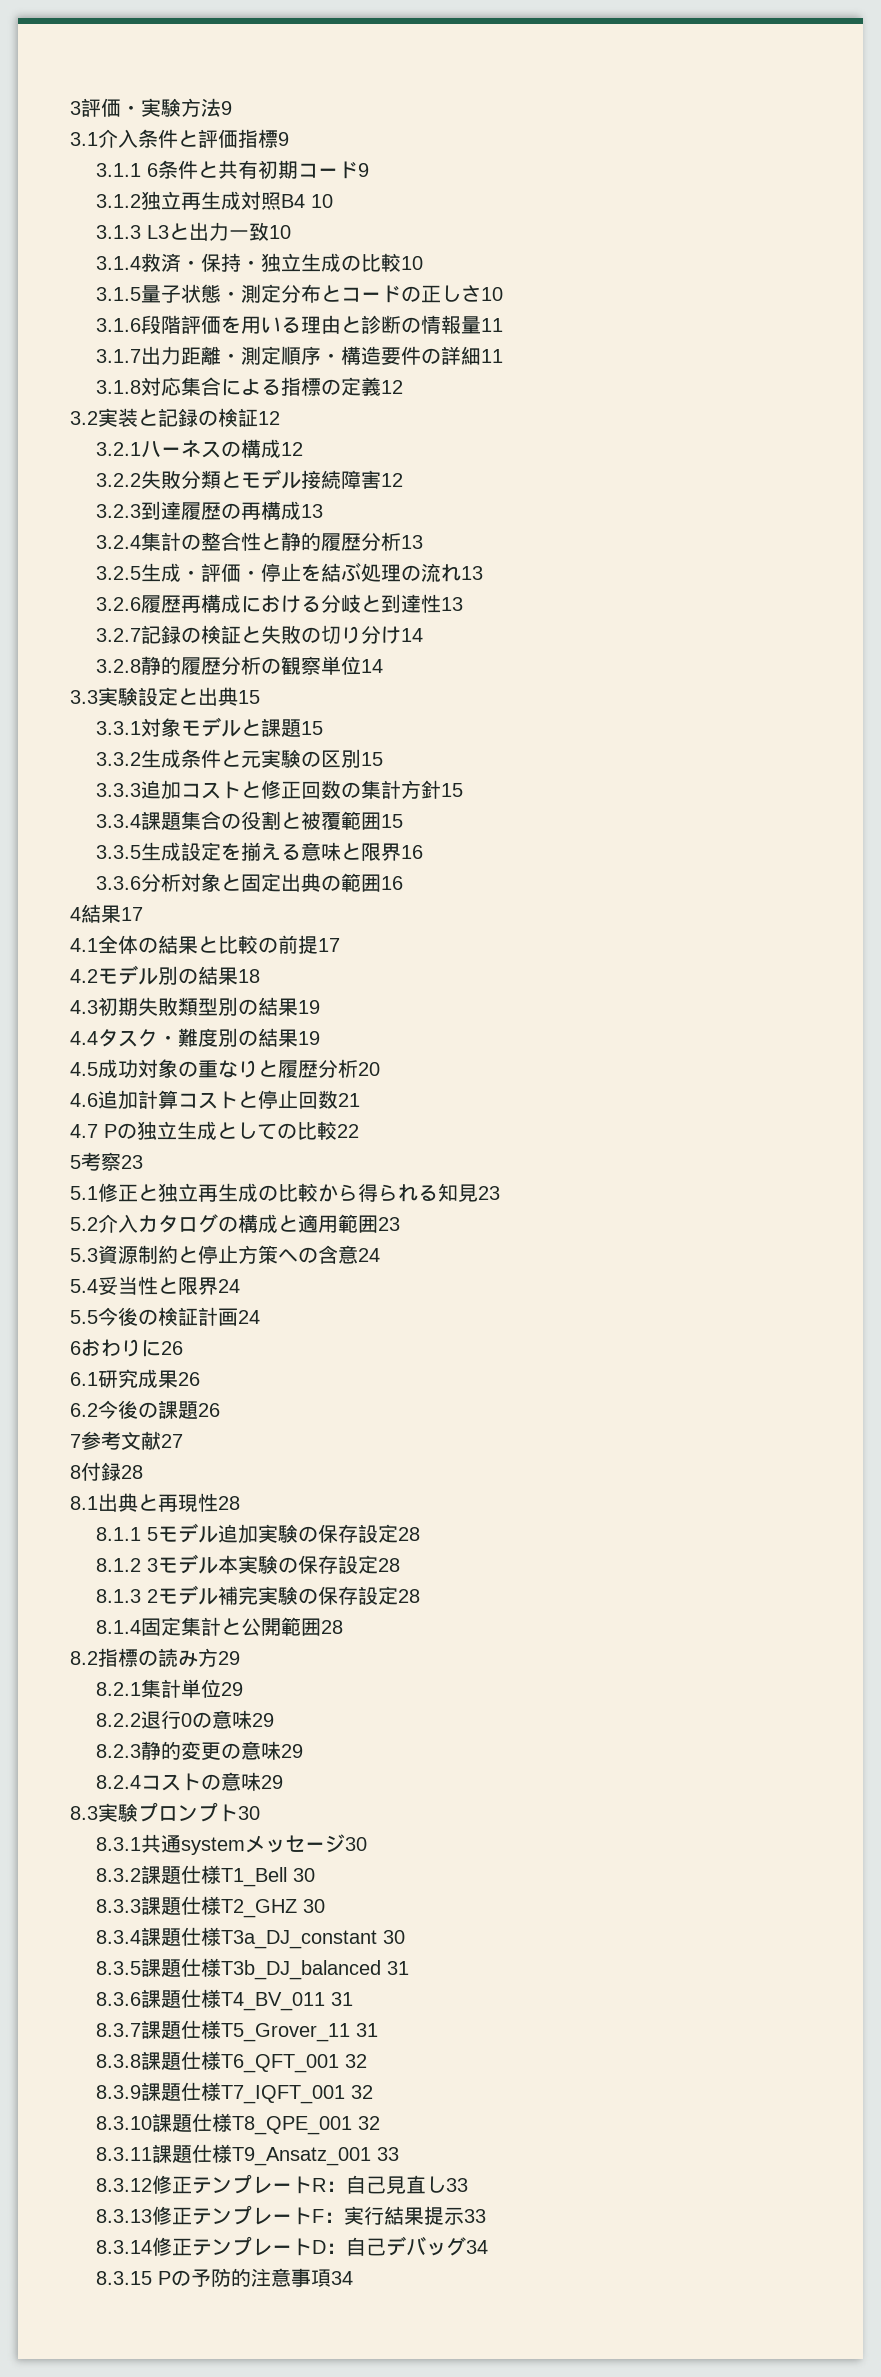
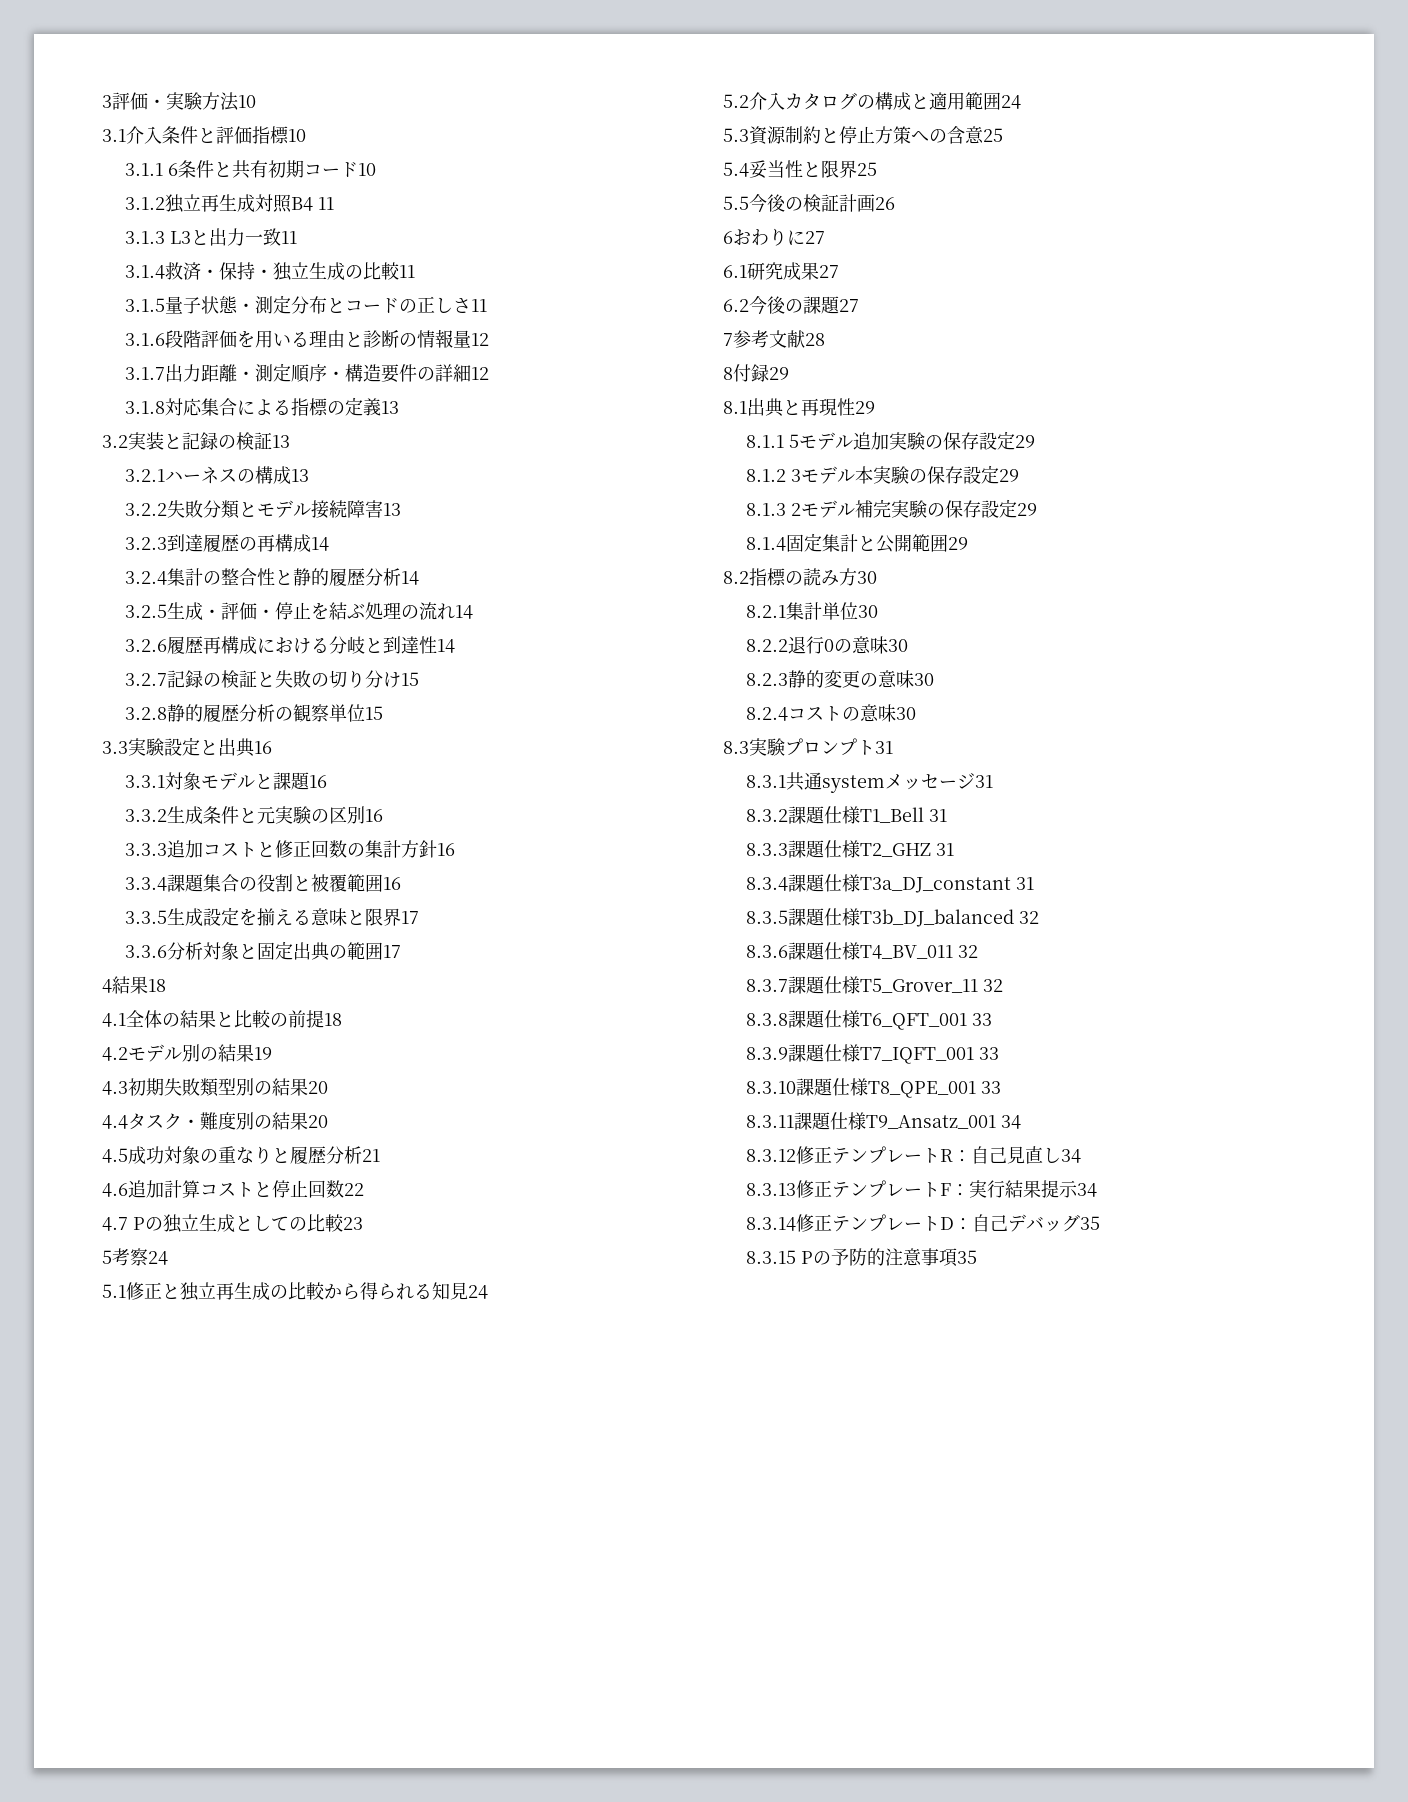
[221,101,232,115] 9 -> [238,95,256,108] 10
[278,132,289,146] 9 -> [288,129,306,142] 10
[357,163,369,177] 9 -> [358,163,377,176] 10
[310,194,333,208] 10 -> [318,197,335,210] 11
[268,225,291,239] 10 -> [281,231,298,244] 11
[400,256,423,270] 10 -> [399,265,416,278] 11
[480,287,503,301] 10 -> [471,299,488,312] 11
[480,318,503,332] 11 -> [471,333,490,346] 12
[480,349,503,363] 11 -> [471,367,490,380] 12
[380,380,403,394] 12 -> [381,401,400,414] 13
[258,411,280,425] 12 -> [272,435,290,448] 13
[280,442,303,456] 12 -> [291,469,310,482] 13
[380,473,403,487] 12 -> [383,503,402,516] 13
[300,504,323,518] 13 -> [311,537,330,551] 14
[400,535,423,549] 13 -> [401,571,420,585] 14
[460,566,483,580] 13 -> [455,605,474,619] 14
[440,597,463,611] 13 -> [437,639,456,653] 14
[400,628,423,642] 14 -> [401,672,420,686] 15
[360,659,383,673] 14 -> [365,706,384,720] 15
[238,690,260,704] 15 -> [254,741,272,754] 16
[300,721,323,735] 15 -> [309,775,328,788] 16
[360,752,383,766] 15 -> [365,809,384,822] 16
[440,783,463,797] 15 -> [437,843,456,856] 16
[380,814,403,828] 15 -> [383,877,402,890] 16
[400,845,423,859] 16 -> [401,911,420,924] 17
[380,876,403,890] 16 -> [383,945,402,958] 17
[121,907,143,921] 17 -> [148,979,166,992] 18
[318,938,340,952] 17 -> [324,1013,342,1026] 18
[238,969,260,983] 18 -> [254,1047,272,1060] 19
[298,1000,320,1014] 19 -> [308,1081,328,1094] 20
[298,1031,320,1045] 19 -> [308,1115,328,1128] 20
[358,1062,380,1076] 20 -> [362,1149,380,1162] 21
[338,1093,360,1107] 21 -> [344,1183,364,1196] 22
[337,1124,359,1138] 22 -> [343,1217,363,1230] 23
[121,1155,143,1169] 23 -> [148,1251,168,1265] 24
[478,1186,500,1200] 23 -> [468,1285,488,1299] 24
[378,1217,400,1231] 23 -> [1001,95,1021,109] 24
[358,1248,380,1262] 24 -> [983,128,1003,142] 25
[218,1279,240,1293] 24 -> [857,162,877,176] 25
[238,1310,260,1324] 24 -> [875,197,895,210] 26
[161,1341,183,1355] 26 -> [805,231,825,244] 27
[178,1372,200,1386] 26 -> [819,265,839,278] 27
[198,1403,220,1417] 26 -> [839,299,859,312] 27
[161,1434,183,1448] 27 -> [805,333,825,346] 28
[121,1465,143,1479] 28 -> [769,367,789,380] 29
[218,1496,240,1510] 28 -> [855,401,875,414] 29
[397,1527,420,1541] 28 -> [1015,435,1036,448] 29
[377,1558,400,1572] 28 -> [999,469,1020,482] 29
[397,1589,420,1603] 28 -> [1017,503,1038,516] 29
[320,1620,343,1634] 28 -> [948,537,969,550] 29
[218,1651,240,1665] 29 -> [857,571,877,584] 30
[220,1682,243,1696] 29 -> [858,605,879,618] 30
[251,1713,274,1727] 29 -> [888,639,909,652] 30
[280,1744,303,1758] 29 -> [914,673,935,686] 30
[260,1775,283,1789] 29 -> [896,707,917,720] 30
[238,1806,260,1820] 30 -> [875,741,893,754] 31
[344,1837,367,1851] 30 -> [975,775,994,788] 31
[292,1868,315,1882] 30 -> [929,809,948,822] 31
[302,1899,325,1913] 30 -> [936,843,955,856] 31
[382,1930,405,1944] 30 -> [1016,877,1035,890] 31
[386,1961,409,1975] 31 -> [1019,911,1040,924] 32
[330,1992,353,2006] 31 -> [958,945,979,958] 32
[355,2023,378,2037] 31 -> [983,979,1004,992] 32
[344,2054,367,2068] 32 -> [972,1013,993,1026] 33
[350,2085,373,2099] 32 -> [979,1047,1000,1060] 33
[357,2116,380,2130] 32 -> [981,1081,1002,1094] 33
[376,2147,399,2161] 33 -> [1001,1115,1022,1129] 34
[445,2178,468,2192] 33 -> [1061,1149,1082,1163] 34
[463,2209,486,2223] 33 -> [1077,1183,1098,1197] 34
[465,2240,488,2254] 34 -> [1080,1216,1101,1230] 35
[330,2271,353,2285] 34 -> [957,1250,978,1264] 35

